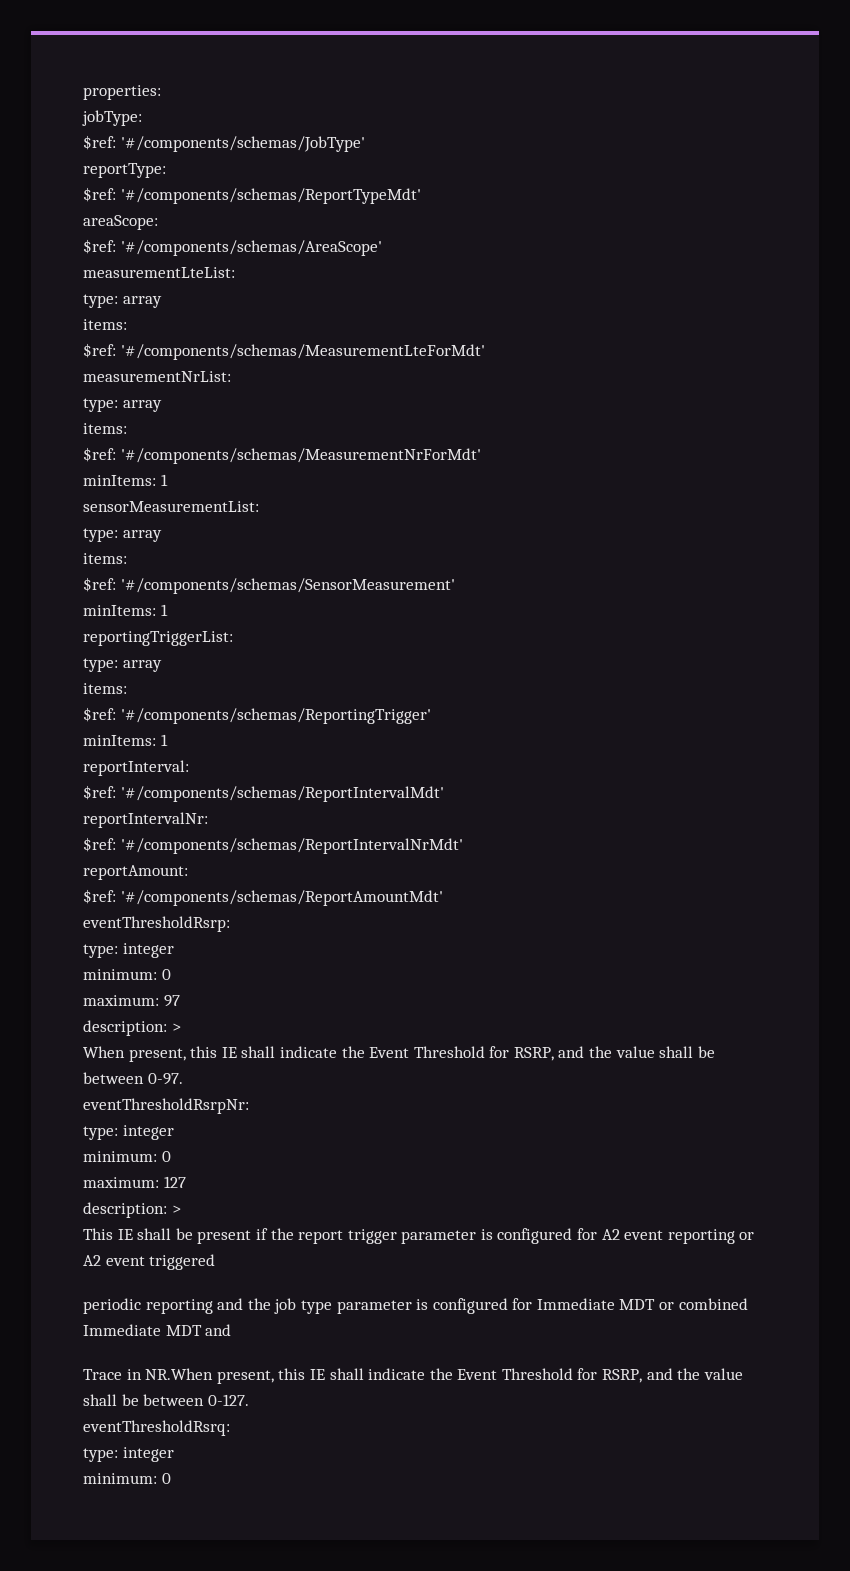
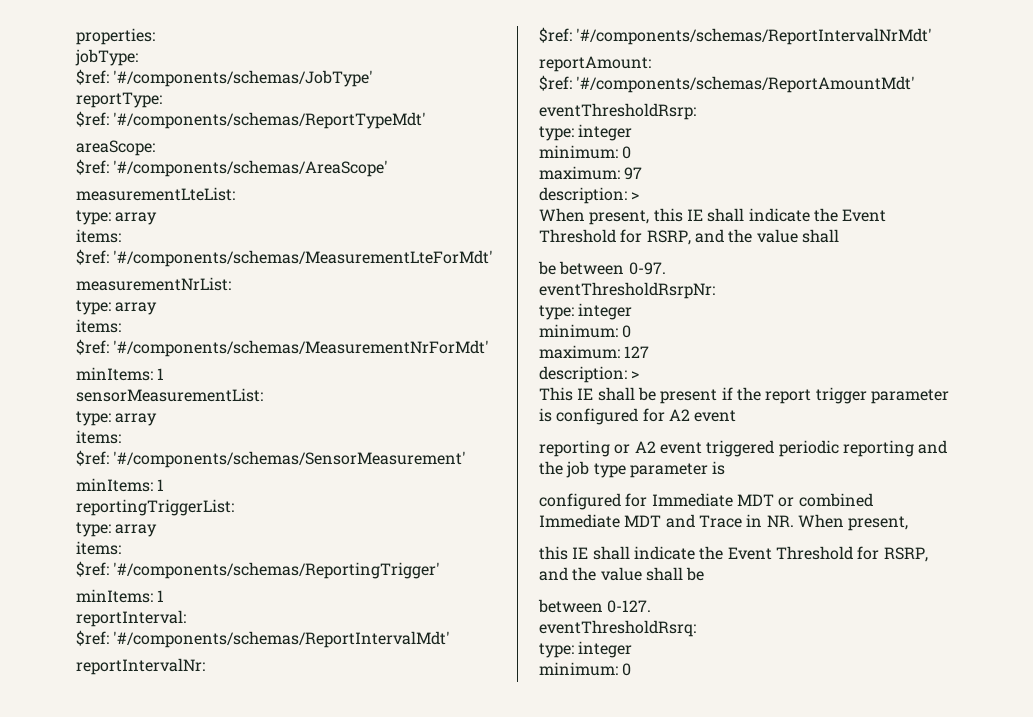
(694, 1052) none -> (839, 236) //
(664, 1235) none -> (737, 416) //
(216, 1262) // -> (775, 448) none
(429, 1304) none -> (726, 468) //
(232, 1330) // -> (695, 521) none
[145,1368,274,1384] NR.When present, -> [766,514,909,531] NR. When present, //
(139, 1400) none -> (705, 574) //

